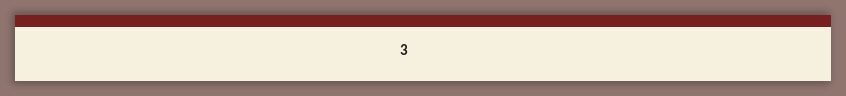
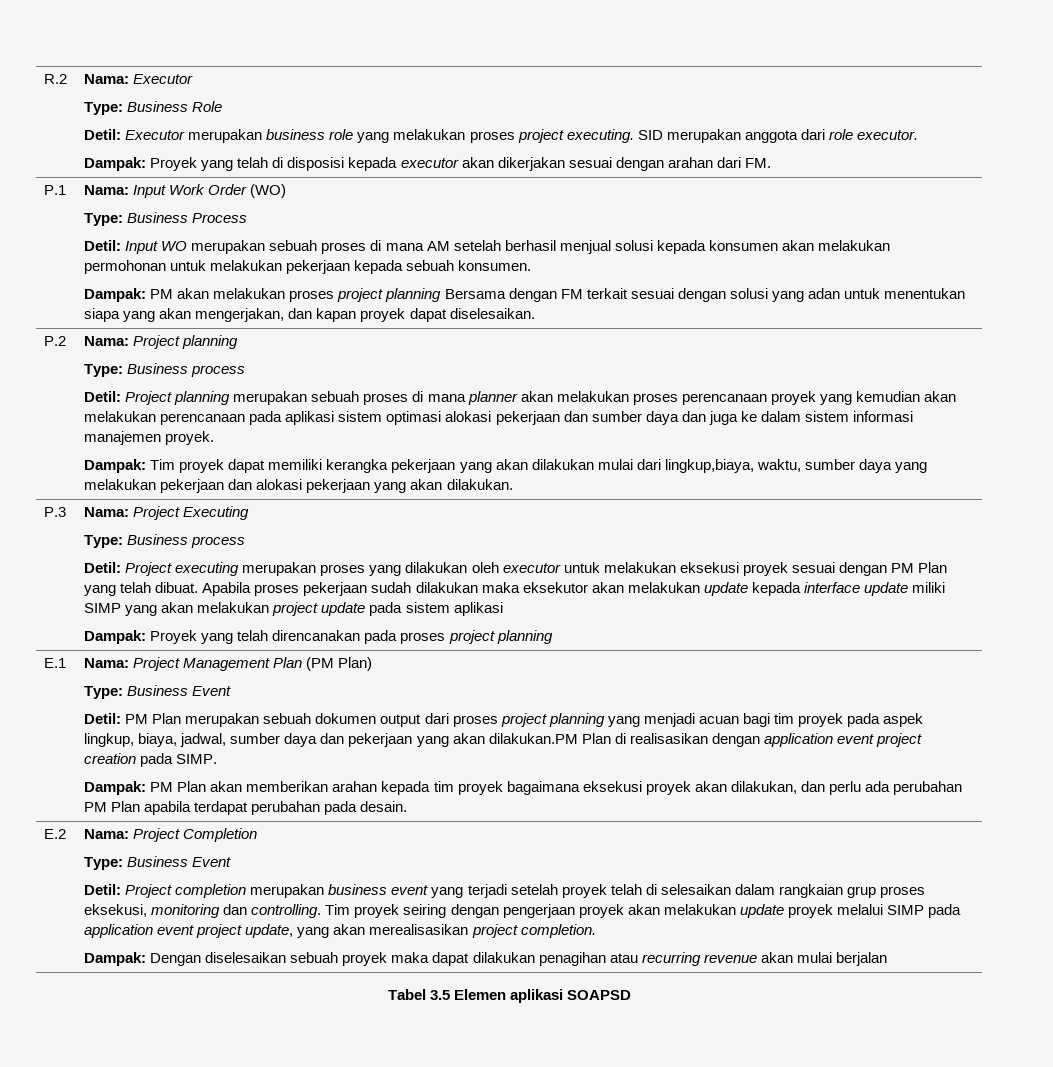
[399,44,408,55] 3 -> [44,74,68,84] [84,74,194,84] [84,101,223,115] [84,129,918,143] [84,157,771,171] [44,185,67,195] [84,184,287,198] [84,212,248,226] [84,240,890,254] [84,260,532,274] [84,288,966,302] [84,308,535,322] [44,336,67,346] [84,335,239,349] [84,363,246,377] [84,391,956,405] [84,411,913,425] [84,431,215,445] [84,459,927,473] [84,479,513,493] [44,507,67,517] [84,506,250,520] [84,534,246,548] [84,562,947,576] [84,582,945,596] [84,602,503,616] [84,630,553,644] [44,658,67,668] [84,657,373,671] [84,685,232,699] [84,713,924,727] [84,733,922,747] [84,753,218,767] [84,781,963,795] [84,801,408,815] [44,829,67,839] [84,828,258,842] [84,856,232,870] [84,884,925,898] [84,904,961,918] [84,924,596,938] [84,952,887,966] [387,989,632,1003] R.2 | Nama: Executor // Type: Business Role // Detil: Executor merupakan business role yang melakukan proses project executing. SID merupakan anggota dari role executor. // Dampak: Proyek yang telah di disposisi kepada executor akan dikerjakan sesuai dengan arahan dari FM. // P.1 | Nama: Input Work Order (WO) // Type: Business Process // Detil: Input WO merupakan sebuah proses di mana AM setelah berhasil menjual solusi kepada konsumen akan melakukan permohonan untuk melakukan pekerjaan kepada sebuah konsumen. // Dampak: PM akan melakukan proses project planning Bersama dengan FM terkait sesuai dengan solusi yang adan untuk menentukan siapa yang akan mengerjakan, dan kapan proyek dapat diselesaikan. // P.2 | Nama: Project planning // Type: Business process // Detil: Project planning merupakan sebuah proses di mana planner akan melakukan proses perencanaan proyek yang kemudian akan melakukan perencanaan pada aplikasi sistem optimasi alokasi pekerjaan dan sumber daya dan juga ke dalam sistem informasi manajemen proyek. // Dampak: Tim proyek dapat memiliki kerangka pekerjaan yang akan dilakukan mulai dari lingkup,biaya, waktu, sumber daya yang melakukan pekerjaan dan alokasi pekerjaan yang akan dilakukan. // P.3 | Nama: Project Executing // Type: Business process // Detil: Project executing merupakan proses yang dilakukan oleh executor untuk melakukan eksekusi proyek sesuai dengan PM Plan yang telah dibuat. Apabila proses pekerjaan sudah dilakukan maka eksekutor akan melakukan update kepada interface update miliki SIMP yang akan melakukan project update pada sistem aplikasi // Dampak: Proyek yang telah direncanakan pada proses project planning // E.1 | Nama: Project Management Plan (PM Plan) // Type: Business Event // Detil: PM Plan merupakan sebuah dokumen output dari proses project planning yang menjadi acuan bagi tim proyek pada aspek lingkup, biaya, jadwal, sumber daya dan pekerjaan yang akan dilakukan.PM Plan di realisasikan dengan application event project creation pada SIMP. // Dampak: PM Plan akan memberikan arahan kepada tim proyek bagaimana eksekusi proyek akan dilakukan, dan perlu ada perubahan PM Plan apabila terdapat perubahan pada desain. // E.2 | Nama: Project Completion // Type: Business Event // Detil: Project completion merupakan business event yang terjadi setelah proyek telah di selesaikan dalam rangkaian grup proses eksekusi, monitoring dan controlling. Tim proyek seiring dengan pengerjaan proyek akan melakukan update proyek melalui SIMP pada application event project update, yang akan merealisasikan project completion. // Dampak: Dengan diselesaikan sebuah proyek maka dapat dilakukan penagihan atau recurring revenue akan mulai berjalan // Tabel 3.5 Elemen aplikasi SOAPSD

